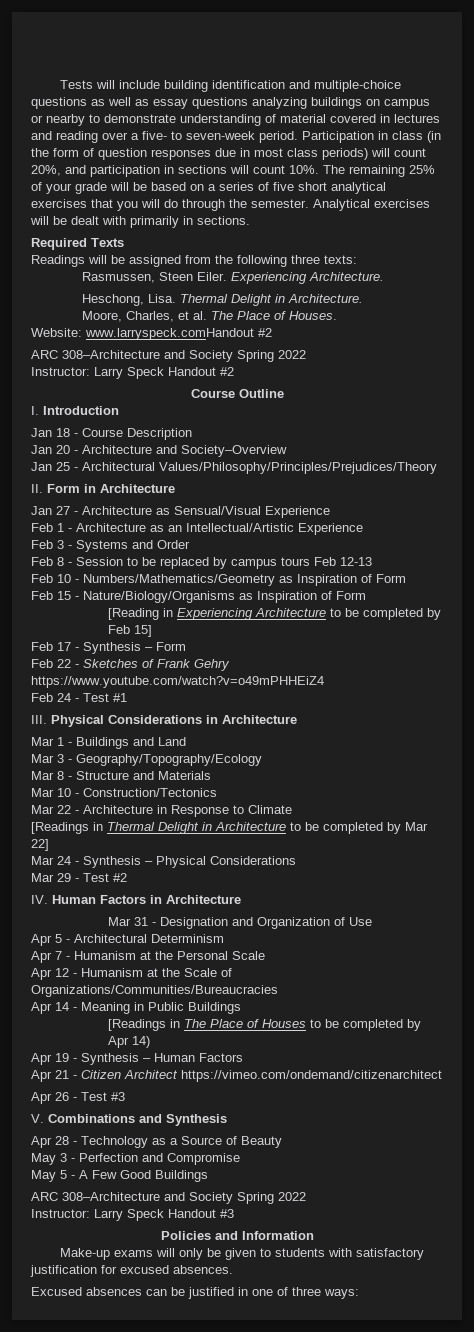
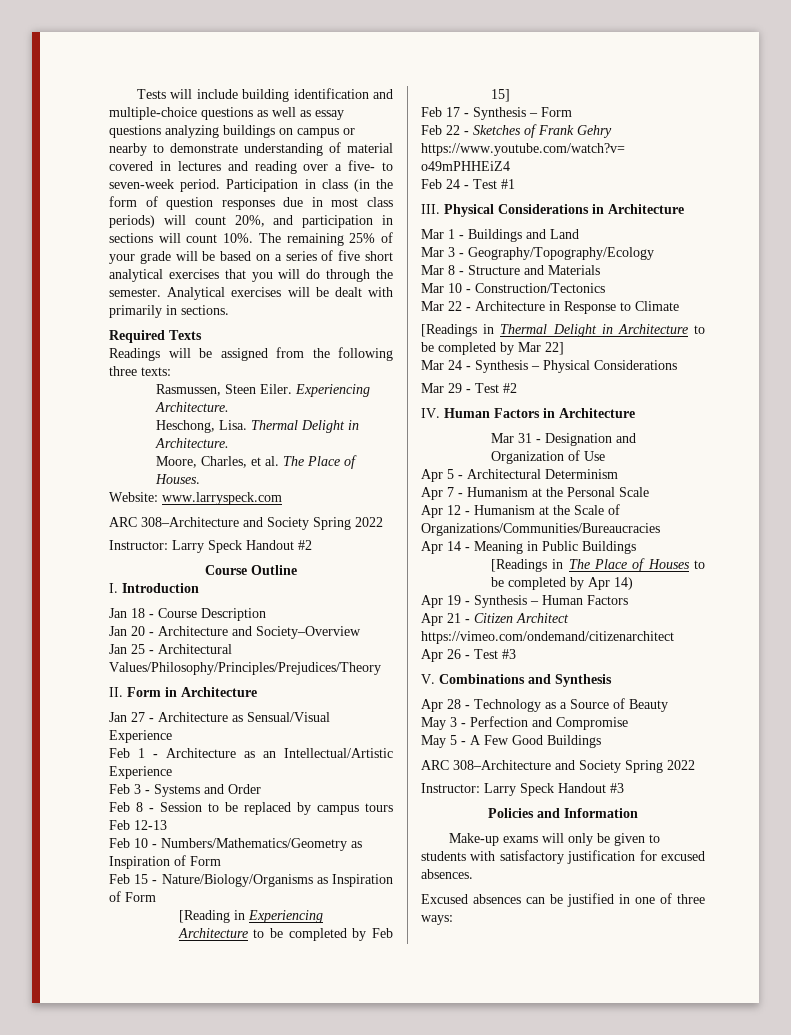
[85,328,272,340] www.larryspeck.comHandout #2 -> [162,492,282,505] www.larryspeck.com

